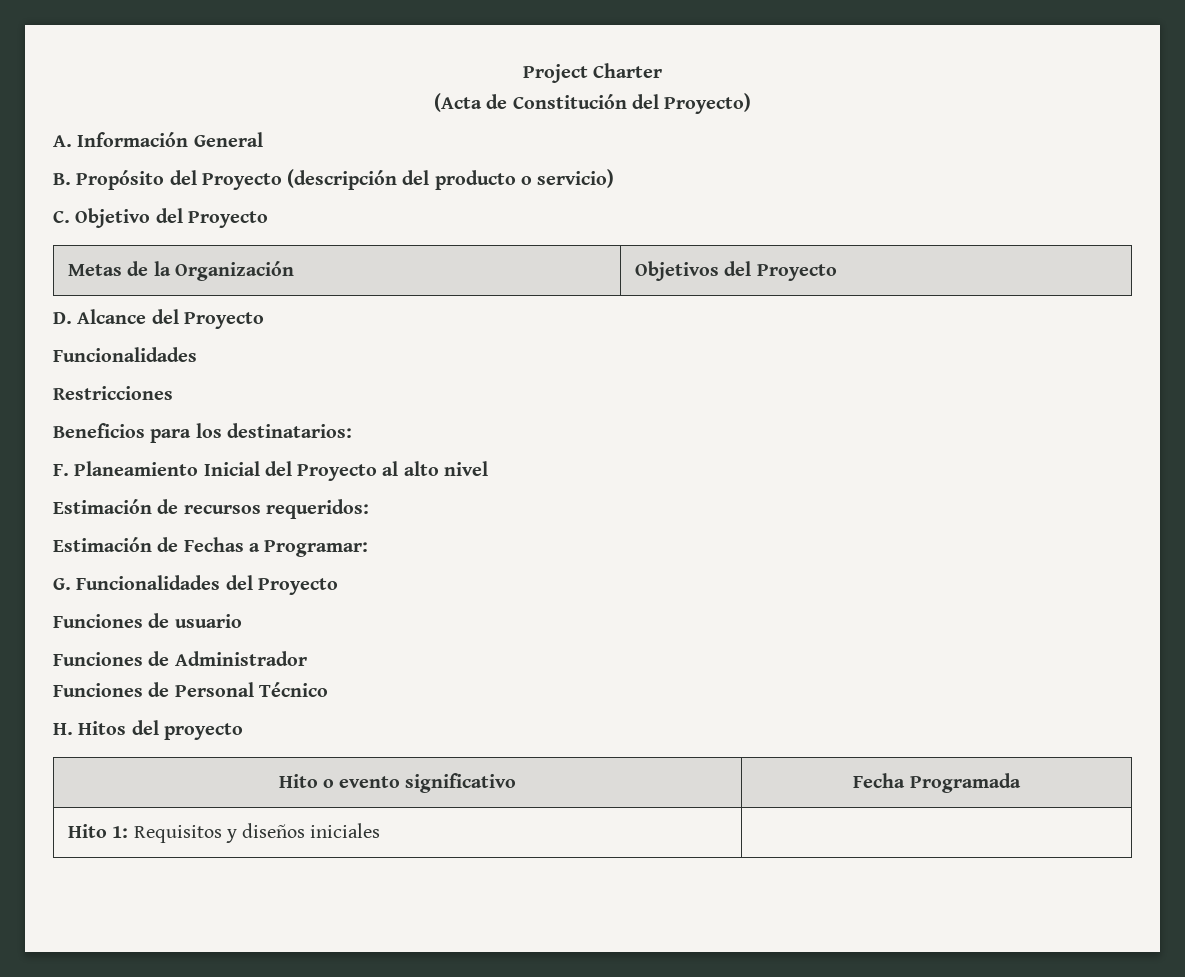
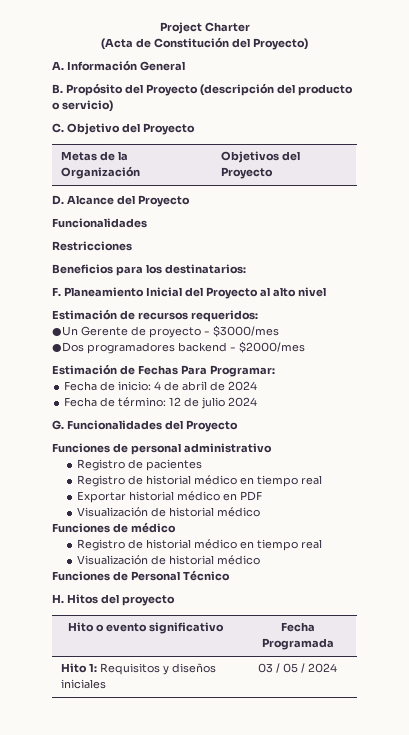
(369, 509) none -> [52,325,279,338] [52,341,305,354] // ●Un Gerente de proyecto - $3000/mes // ●Dos programadores backend - $2000/mes
[248,543,260,552] a -> [181,365,207,375] Para
(369, 548) none -> [64,381,258,391] [64,397,258,409] // Fecha de inicio: 4 de abril de 2024 // Fecha de término: 12 de julio 2024
[174,614,242,628] [53,651,307,666] usuario // Funciones de Administrador -> [131,443,272,455] [77,459,203,471] [77,475,323,487] [77,491,263,503] [77,507,261,517] [52,522,176,533] [77,539,323,551] [77,555,261,565] personal administrativo // Registro de pacientes // Registro de historial médico en tiempo real // Exportar historial médico en PDF // Visualización de historial médico // Funciones de médico // Registro de historial médico en tiempo real // Visualización de historial médico
(381, 830) none -> [258,663,337,673] 03 / 05 / 2024

